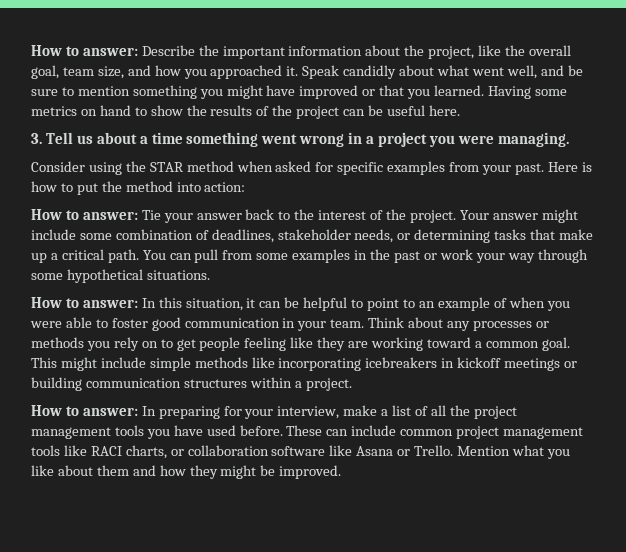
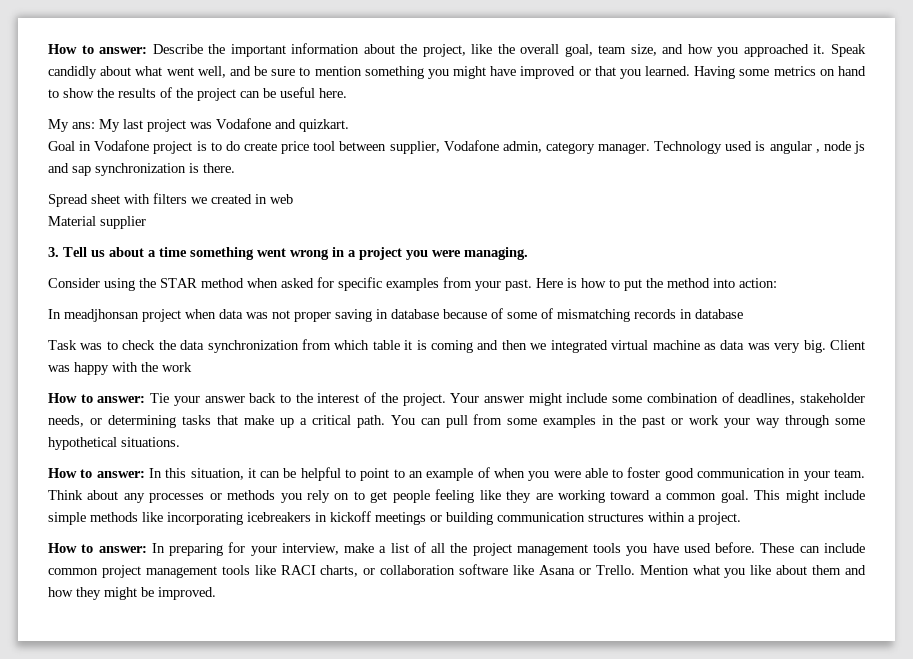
(460, 110) none -> [48,118,349,132] [48,140,865,154] [48,163,235,176] [48,193,293,207] [48,216,146,229] // My ans: My last project was Vodafone and quizkart. // Goal in Vodafone project is to do create price tool between supplier, Vodafone admin, category manager. Technology used is angular , node js and sap synchronization is there. // Spread sheet with filters we created in web // Material supplier
(246, 187) none -> [48,308,743,322] [48,339,865,353] [48,362,192,375] // In meadjhonsan project when data was not proper saving in database because of some of mismatching records in database // Task was to check the data synchronization from which table it is coming and then we integrated virtual machine as data was very big. Client was happy with the work

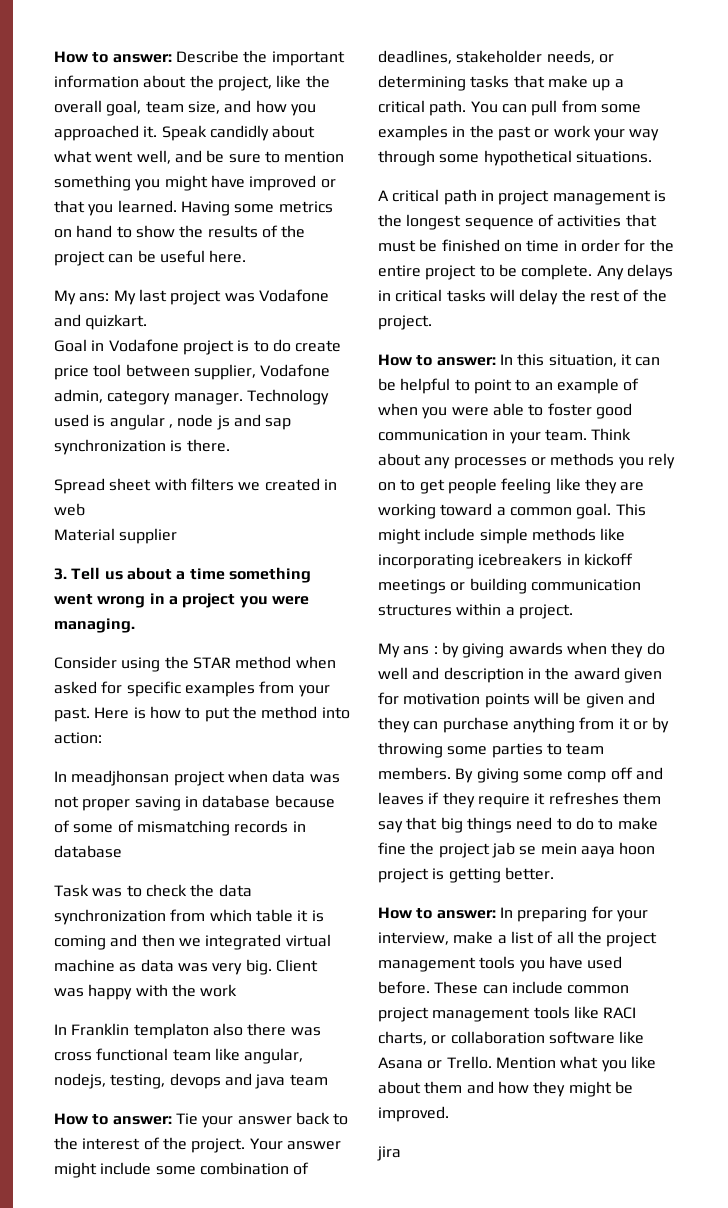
(192, 367) none -> [54,1023,321,1039] [54,1048,304,1064] [54,1073,328,1089] // In Franklin templaton also there was cross functional team like angular, nodejs, testing, devops and java team
(180, 442) none -> [378,189,666,205] [378,214,657,230] [378,239,674,252] [378,264,673,280] [378,289,667,305] [378,315,432,330] // A critical path in project management is the longest sequence of activities that must be finished on time in order for the entire project to be complete. Any delays in critical tasks will delay the rest of the project.
(741, 518) none -> [378,642,665,658] [378,667,662,683] [378,692,655,708] [378,717,670,733] [378,742,605,758] [378,767,663,783] [378,792,661,808] [378,817,658,833] [378,842,656,858] [378,867,554,883] // My ans : by giving awards when they do well and description in the award given for motivation points will be given and they can purchase anything from it or by throwing some parties to team members. By giving some comp off and leaves if they require it refreshes them say that big things need to do to make fine the project jab se mein aaya hoon project is getting better.
(216, 593) none -> [377,1146,401,1161] // jira

